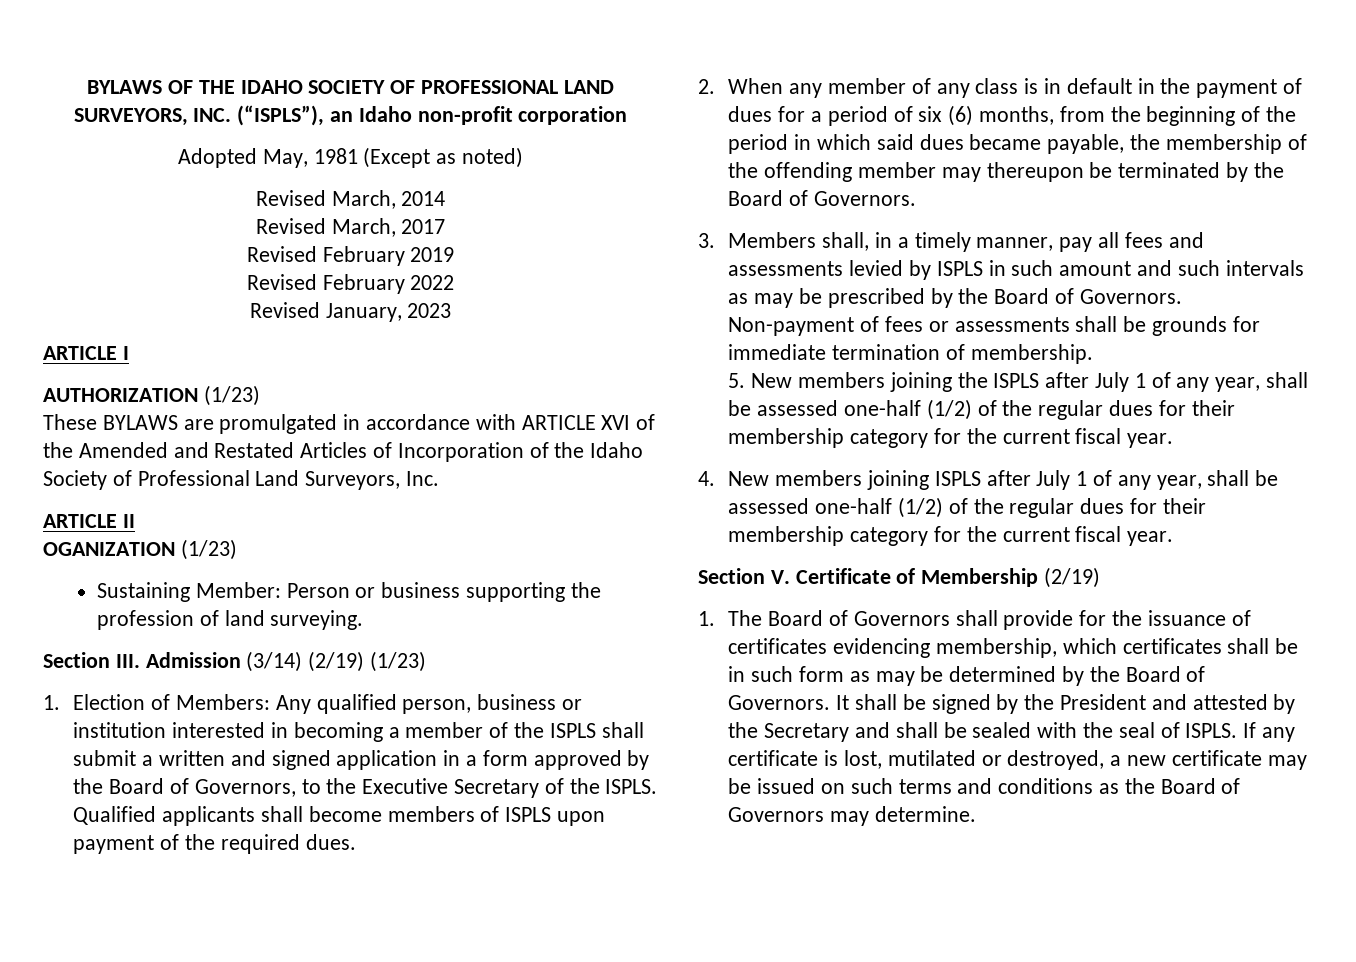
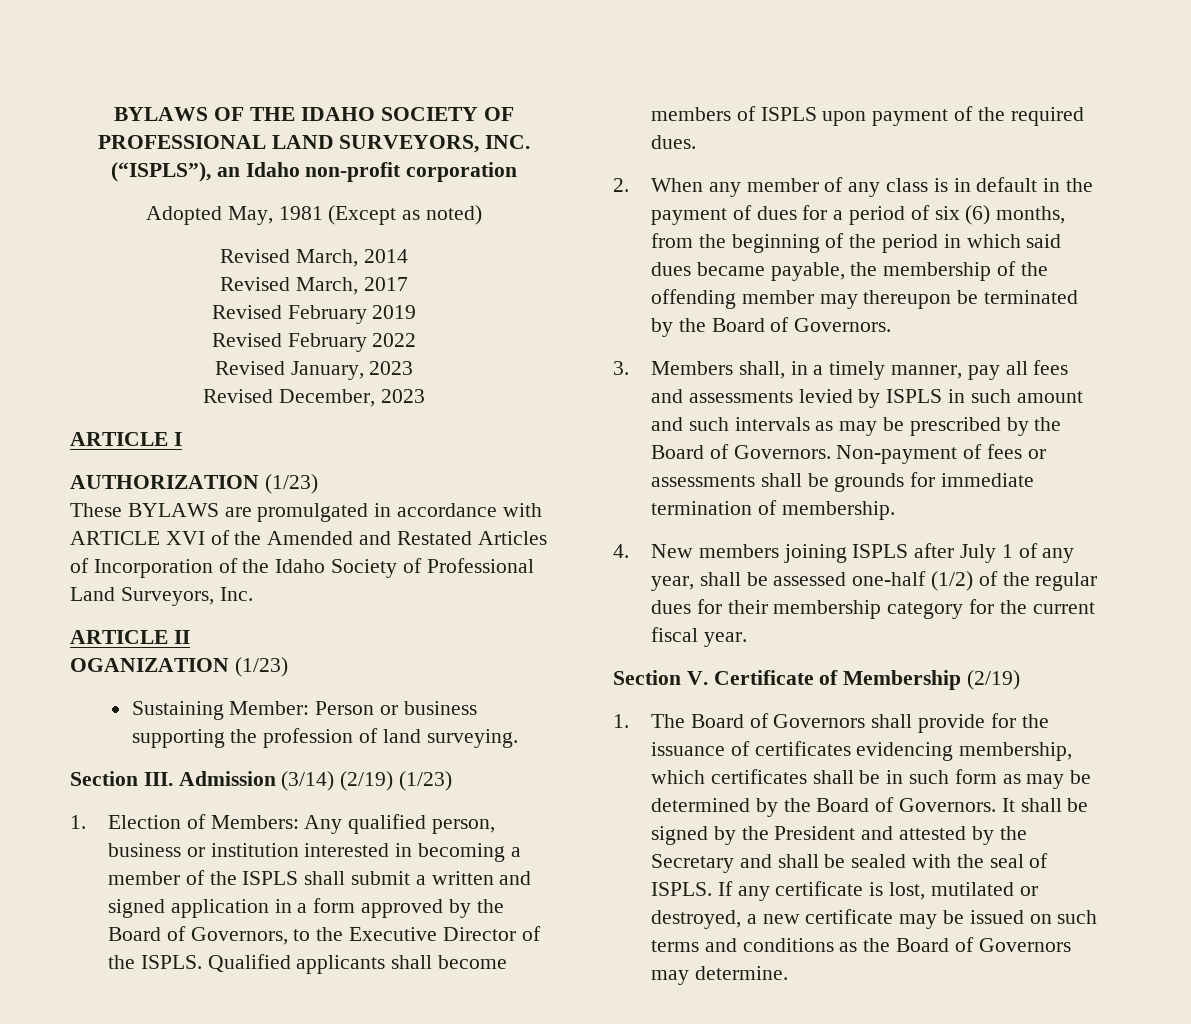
(452, 310) none -> [203,389,425,407] // Revised December, 2023
[453,779,539,798] Secretary -> [442,927,516,941] Director
[728,372,1308,392] [728,399,1235,420] [728,428,1174,448] // 5. New members joining the ISPLS after July 1 of any year, shall be assessed one-half (1/2) of the regular dues for their membership category for the current fiscal year. -> (895, 510) none

